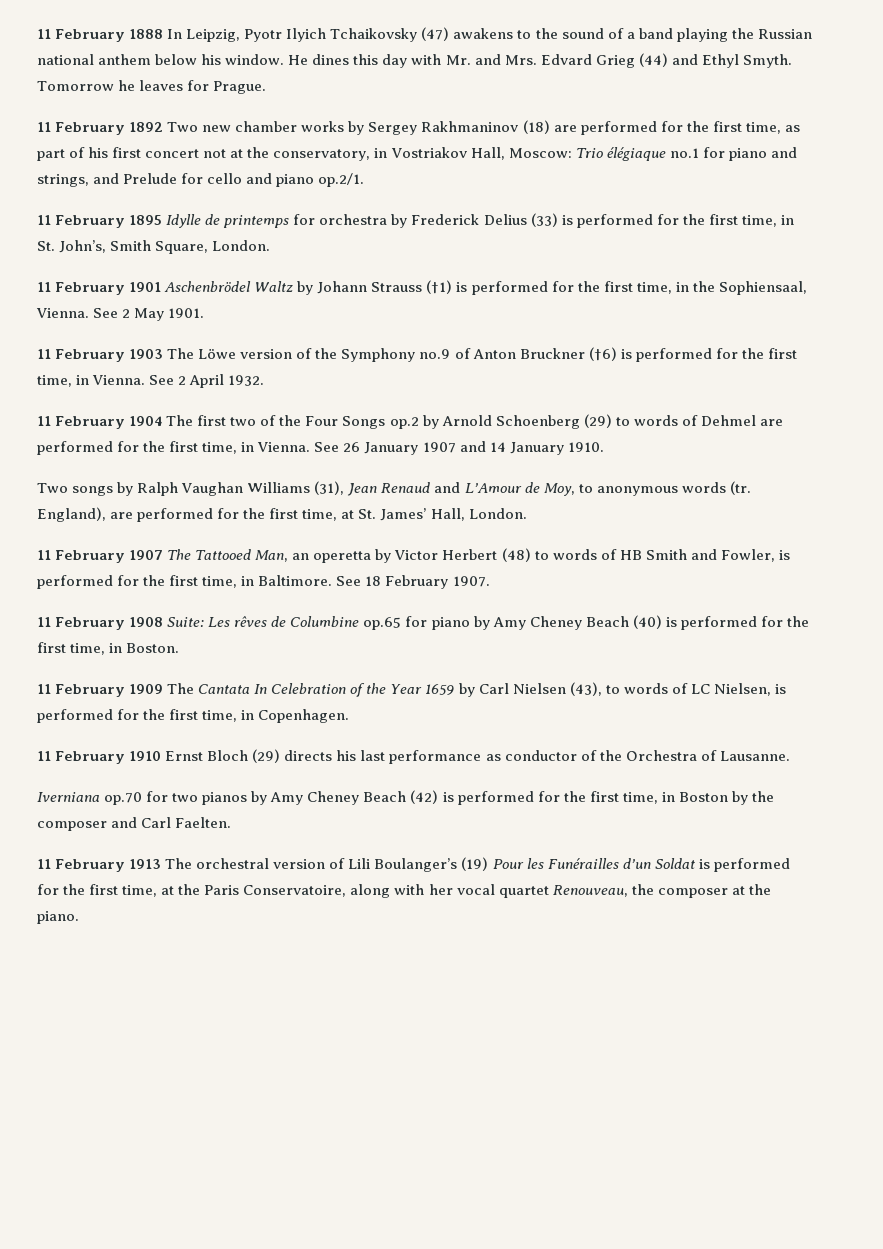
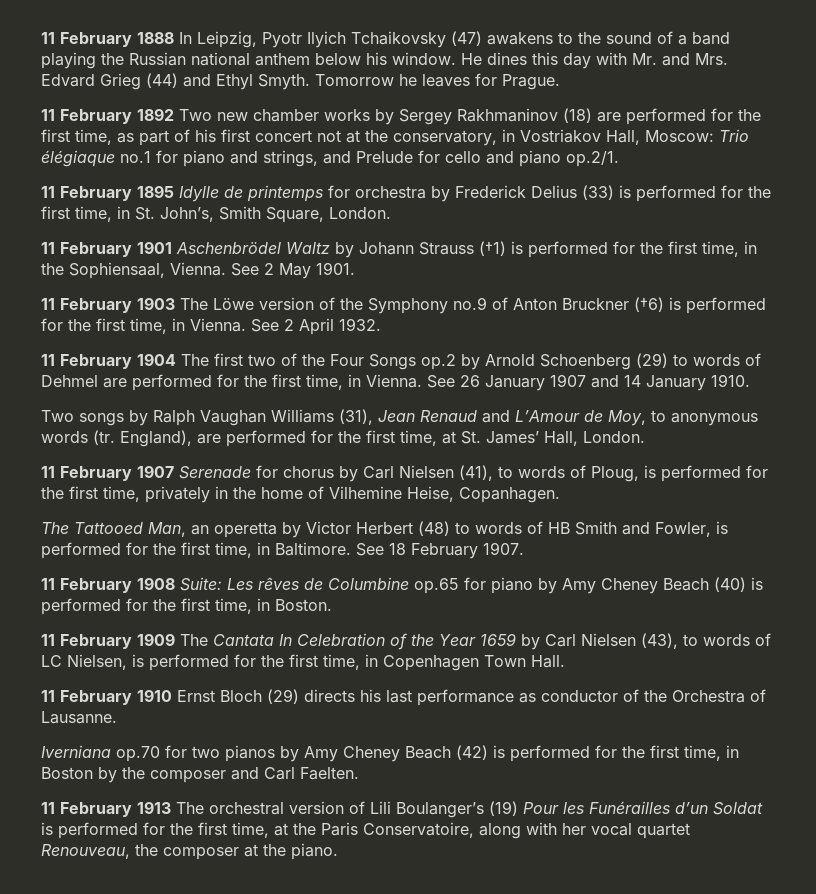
(164, 555) none -> [179,465,768,482] [41,486,560,503] Serenade for chorus by Carl Nielsen (41), to words of Ploug, is performed for the first time, privately in the home of Vilhemine Heise, Copanhagen. //
[258,709,350,723] Copenhagen. -> [383,655,565,671] Copenhagen Town Hall.

